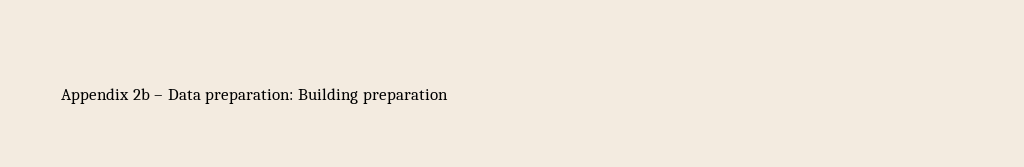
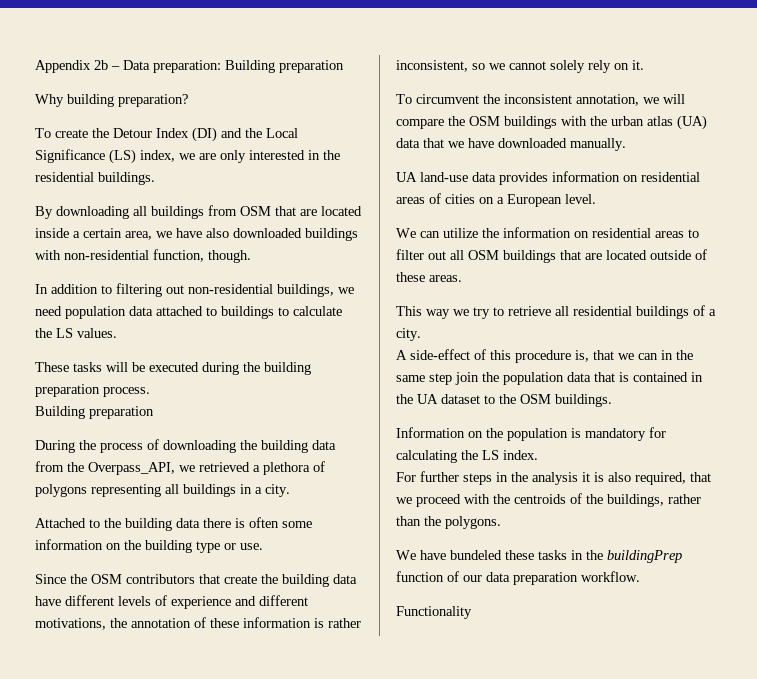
(448, 96) none -> [35,94,188,107] [35,127,298,142] [35,149,340,164] [35,172,155,185] [35,205,362,219] [35,228,358,241] [35,249,251,263] [35,283,354,297] [35,306,342,319] [35,328,117,338] [35,362,311,375] [35,384,150,397] [35,406,154,419] [35,439,336,453] [35,461,325,475] [35,484,290,497] [35,517,312,531] [35,539,263,553] [35,574,357,587] [35,595,308,609] [35,617,361,630] [396,60,644,73] [396,94,685,106] [396,115,707,130] [396,138,626,151] [396,171,700,185] [396,193,596,207] [396,227,699,238] [396,249,707,263] [396,272,462,282] [396,305,716,319] [396,328,421,341] [396,349,693,363] [396,372,703,385] [396,394,612,407] [396,427,666,441] [396,450,538,463] [396,471,711,485] [396,493,701,507] [396,516,501,529] [396,550,682,563] [396,571,640,585] [396,606,472,619] // Why building preparation? // To create the Detour Index (DI) and the Local Significance (LS) index, we are only interested in the residential buildings. // By downloading all buildings from OSM that are located inside a certain area, we have also downloaded buildings with non-residential function, though. // In addition to filtering out non-residential buildings, we need population data attached to buildings to calculate the LS values. // These tasks will be executed during the building preparation process. // Building preparation // During the process of downloading the building data from the Overpass_API, we retrieved a plethora of polygons representing all buildings in a city. // Attached to the building data there is often some information on the building type or use. // Since the OSM contributors that create the building data have different levels of experience and different motivations, the annotation of these information is rather inconsistent, so we cannot solely rely on it. // To circumvent the inconsistent annotation, we will compare the OSM buildings with the urban atlas (UA) data that we have downloaded manually. // UA land-use data provides information on residential areas of cities on a European level. // We can utilize the information on residential areas to filter out all OSM buildings that are located outside of these areas. // This way we try to retrieve all residential buildings of a city. // A side-effect of this procedure is, that we can in the same step join the population data that is contained in the UA dataset to the OSM buildings. // Information on the population is mandatory for calculating the LS index. // For further steps in the analysis it is also required, that we proceed with the centroids of the buildings, rather than the polygons. // We have bundeled these tasks in the buildingPrep function of our data preparation workflow. // Functionality

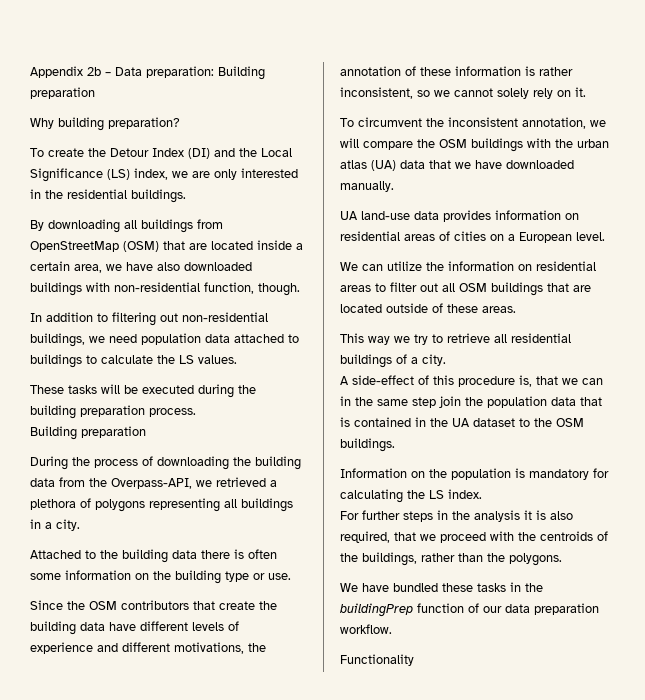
[240,206,271,216] OSM -> [30,241,159,252] OpenStreetMap (OSM)
[88,462,175,475] Overpass_API, -> [111,478,192,489] Overpass-API,
[450,550,502,560] bundeled -> [393,583,438,592] bundled

